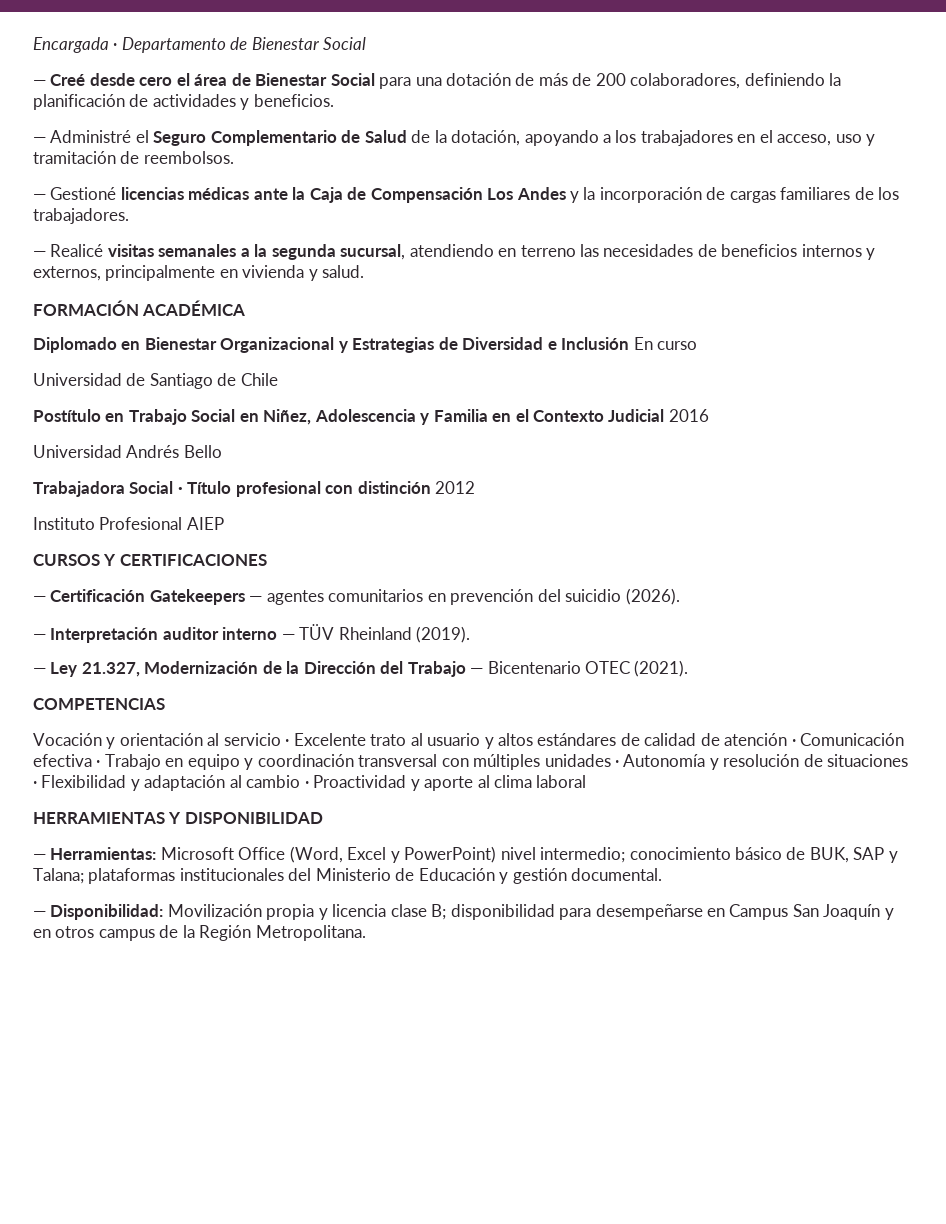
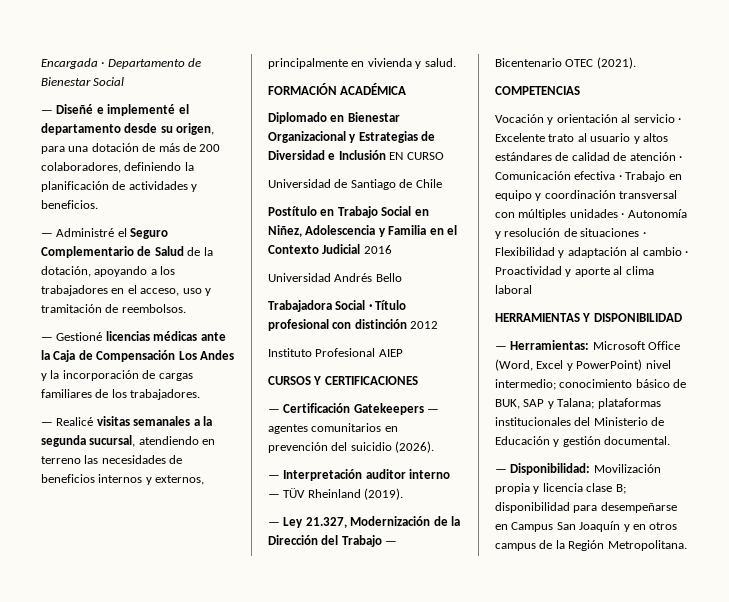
[50,73,375,86] Creé desde cero el área de Bienestar Social -> [56,104,189,116] [41,123,215,135] Diseñé e implementé el departamento desde su origen,
[633,337,698,350] En curso -> [389,152,444,160] EN CURSO

